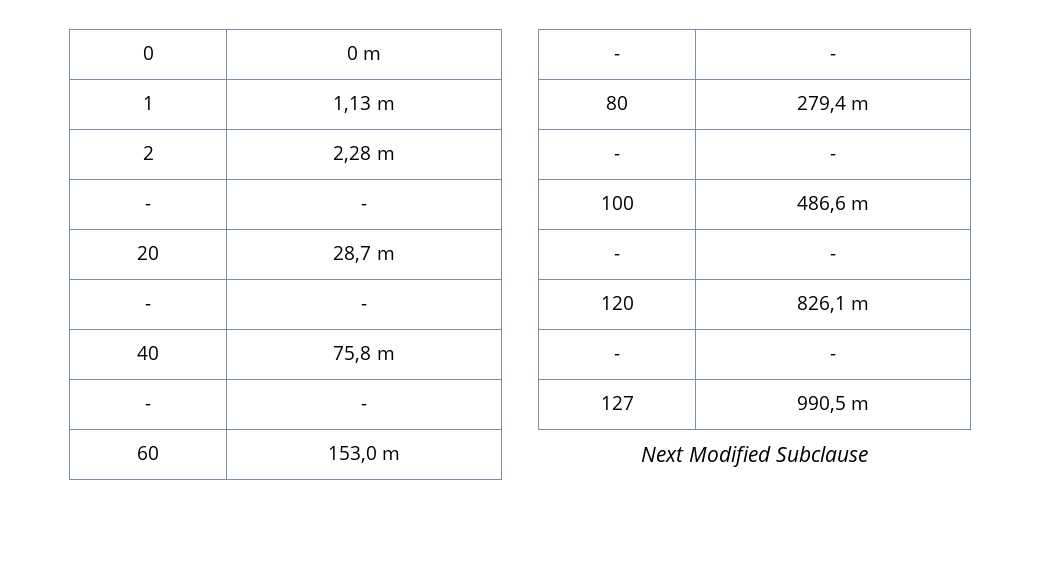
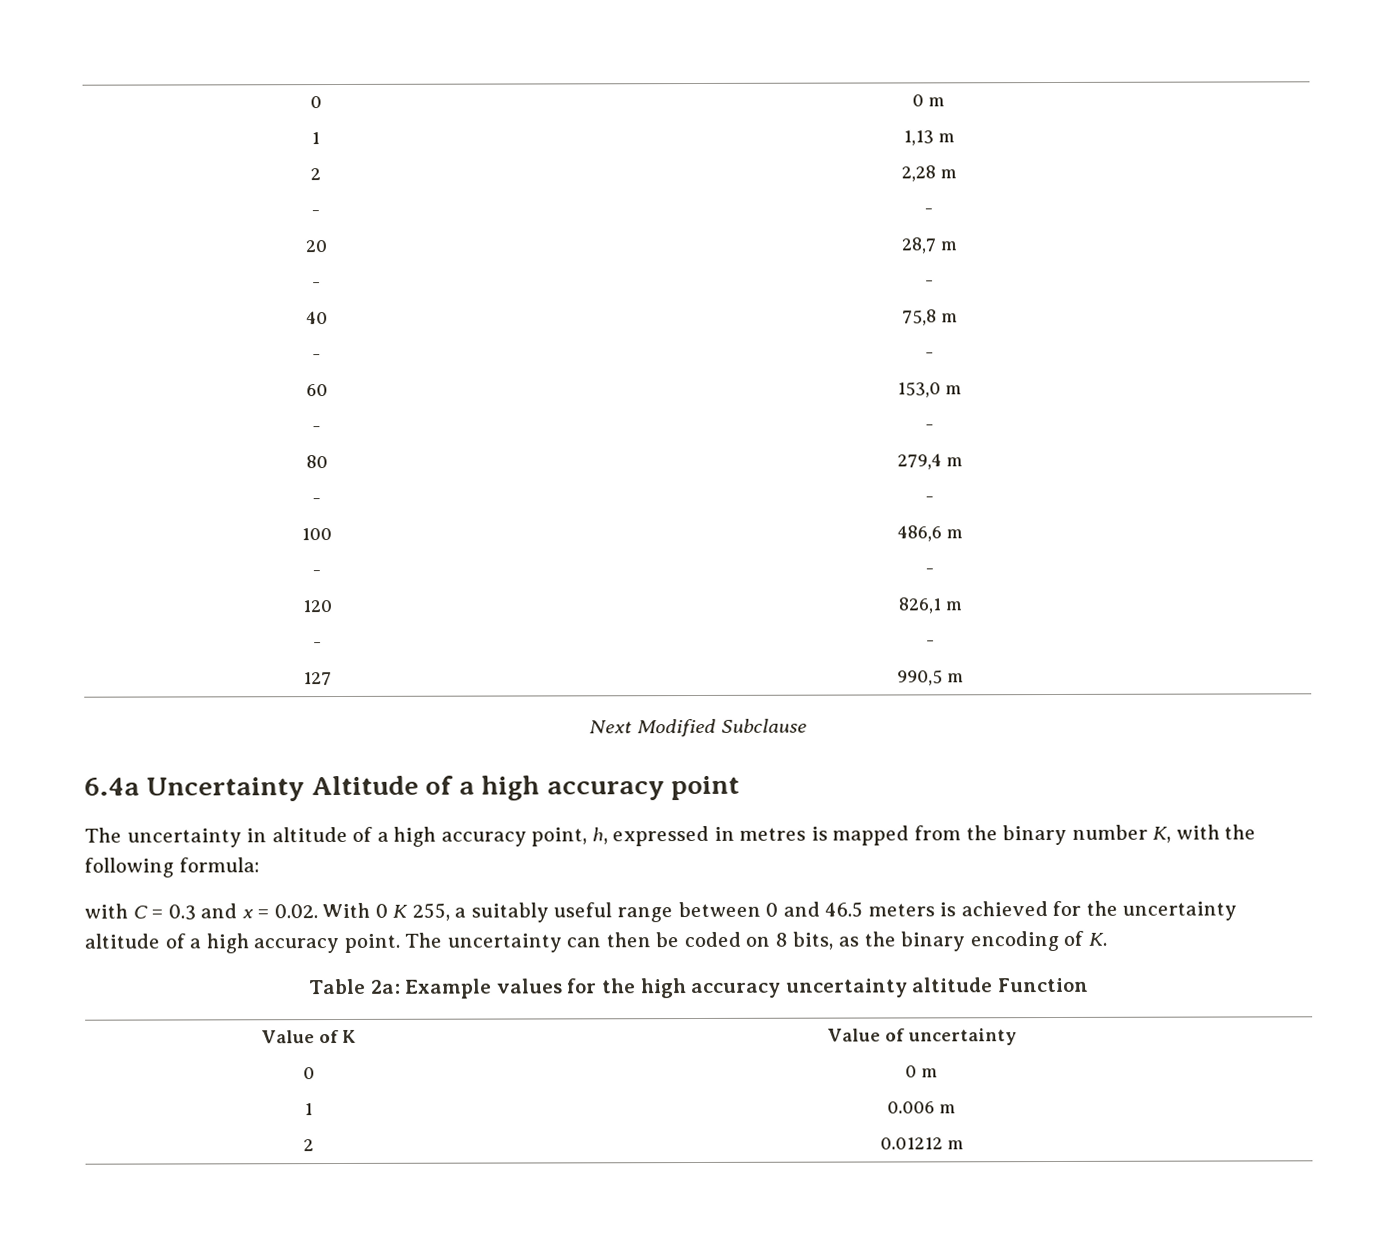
(868, 454) none -> [84,775,740,802] [84,824,1257,848] [84,857,260,878] [84,900,1238,923] [84,930,1107,954] [309,977,1089,999] [261,1029,356,1044] [826,1028,1017,1046] [302,1067,315,1080] [905,1065,938,1078] [304,1103,313,1116] [887,1101,956,1114] [303,1139,314,1152] [879,1137,964,1150] // 6.4a Uncertainty Altitude of a high accuracy point // The uncertainty in altitude of a high accuracy point, h, expressed in metres is mapped from the binary number K, with the following formula: // with C = 0.3 and x = 0.02. With 0 K 255, a suitably useful range between 0 and 46.5 meters is achieved for the uncertainty altitude of a high accuracy point. The uncertainty can then be coded on 8 bits, as the binary encoding of K. // Table 2a: Example values for the high accuracy uncertainty altitude Function // Value of K | Value of uncertainty // 0 | 0 m // 1 | 0.006 m // 2 | 0.01212 m

